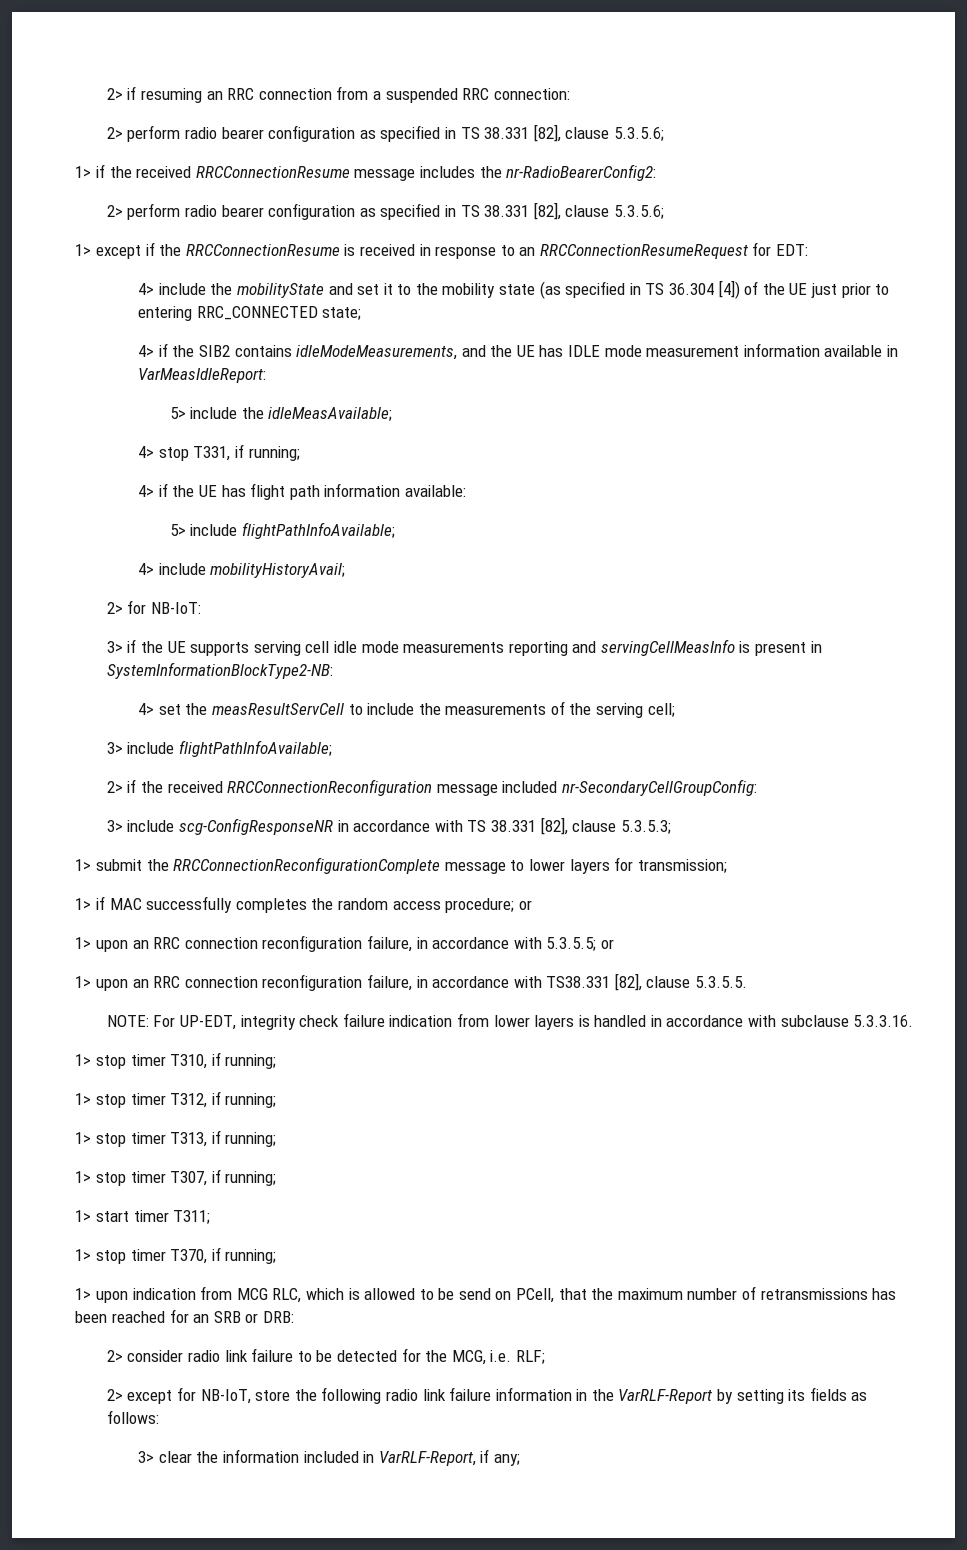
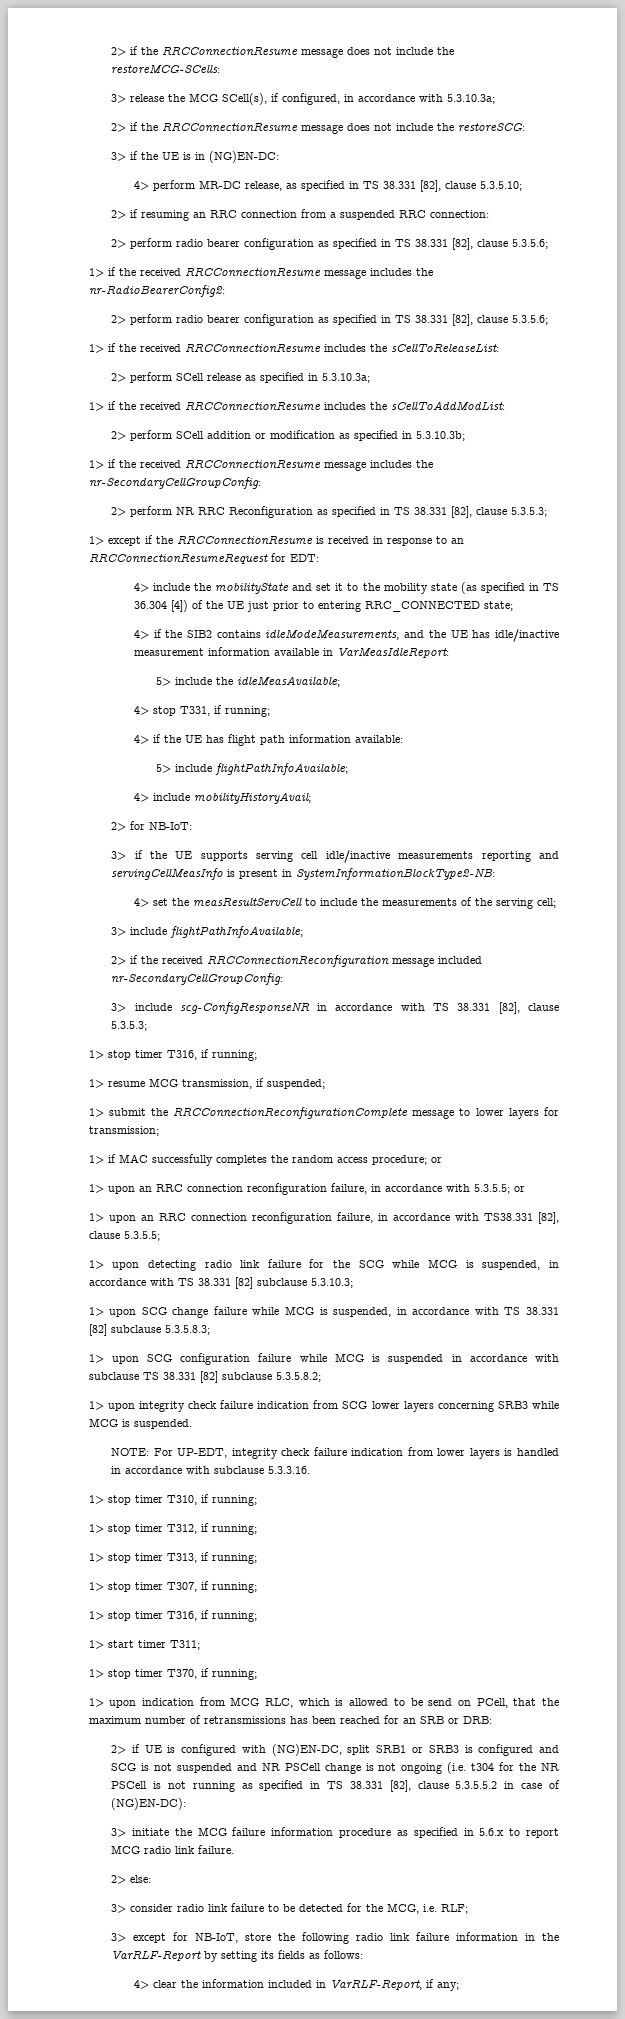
[106,86,137,100] 2> if -> [111,46,455,58] [111,65,221,74] [111,93,496,105] [111,122,526,134] [111,151,280,163] [133,180,522,192] [111,209,139,219] 2> if the RRCConnectionResume message does not include the restoreMCG-SCells: // 3> release the MCG SCell(s), if configured, in accordance with 5.3.10.3a; // 2> if the RRCConnectionResume message does not include the restoreSCG: // 3> if the UE is in (NG)EN-DC: // 4> perform MR-DC release, as specified in TS 38.331 [82], clause 5.3.5.10; // 2> if
(664, 212) none -> [88,343,499,353] [111,372,371,383] [88,401,505,411] [111,430,466,441] [88,459,433,471] [88,477,261,489] [111,506,548,518] // 1> if the received RRCConnectionResume includes the sCellToReleaseList: // 2> perform SCell release as specified in 5.3.10.3a; // 1> if the received RRCConnectionResume includes the sCellToAddModList: // 2> perform SCell addition or modification as specified in 5.3.10.3b; // 1> if the received RRCConnectionResume message includes the nr-SecondaryCellGroupConfig: // 2> perform NR RRC Reconfiguration as specified in TS 38.331 [82], clause 5.3.5.3;
[568,345,642,357] IDLE mode -> [495,629,559,642] idle/inactive
[333,641,399,653] idle mode -> [325,850,390,863] idle/inactive
(671, 827) none -> [88,1049,257,1061] [88,1078,325,1089] // 1> stop timer T316, if running; // 1> resume MCG transmission, if suspended;
[695,976,748,988] 5.3.5.5. -> [123,1231,160,1241] [88,1259,559,1271] [88,1277,353,1289] [88,1306,560,1318] [88,1324,210,1336] [88,1353,559,1365] [88,1371,321,1383] [88,1400,559,1412] [88,1418,192,1429] 5.3.5.5; // 1> upon detecting radio link failure for the SCG while MCG is suspended, in accordance with TS 38.331 [82] subclause 5.3.10.3; // 1> upon SCG change failure while MCG is suspended, in accordance with TS 38.331 [82] subclause 5.3.5.8.3; // 1> upon SCG configuration failure while MCG is suspended in accordance with subclause TS 38.331 [82] subclause 5.3.5.8.2; // 1> upon integrity check failure indication from SCG lower layers concerning SRB3 while MCG is suspended.
(277, 1178) none -> [88,1610,257,1622] // 1> stop timer T316, if running;
(123, 1356) none -> [131,1744,559,1756] [111,1762,559,1774] [111,1780,560,1792] [111,1798,187,1810] [111,1827,560,1838] [111,1845,235,1854] [111,1875,152,1884] [111,1904,127,1913] if UE is configured with (NG)EN-DC, split SRB1 or SRB3 is configured and SCG is not suspended and NR PSCell change is not ongoing (i.e. t304 for the NR PSCell is not running as specified in TS 38.331 [82], clause 5.3.5.5.2 in case of (NG)EN-DC): // 3> initiate the MCG failure information procedure as specified in 5.6.x to report MCG radio link failure. // 2> else: // 3>
[106,1389,123,1401] 2> -> [111,1933,127,1942] 3>
[138,1451,155,1463] 3> -> [133,1980,149,1989] 4>

